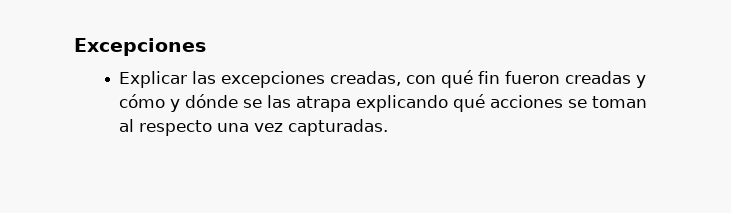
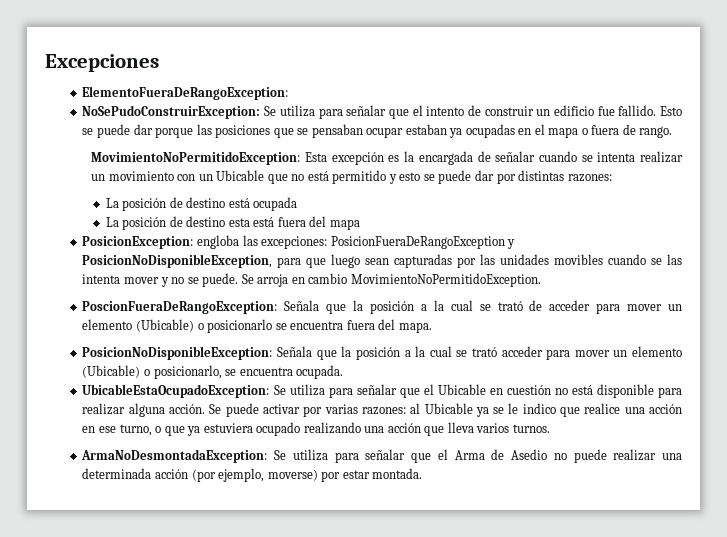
[119,70,647,88] [119,94,648,112] [119,119,389,136] Explicar las excepciones creadas, con qué fin fueron creadas y cómo y dónde se las atrapa explicando qué acciones se toman al respecto una vez capturadas. -> [82,86,289,100] [82,105,683,119] [82,124,673,138] [91,151,684,165] [91,170,612,184] [105,197,298,211] [105,216,360,230] [82,235,516,249] [82,254,683,268] [82,273,541,287] [82,300,682,314] [82,319,432,333] [82,346,683,360] [82,365,344,379] [82,384,682,398] [82,403,683,417] [82,422,550,436] [81,449,682,463] [82,468,423,482] ElementoFueraDeRangoException: // NoSePudoConstruirException: Se utiliza para señalar que el intento de construir un edificio fue fallido. Esto se puede dar porque las posiciones que se pensaban ocupar estaban ya ocupadas en el mapa o fuera de rango. // MovimientoNoPermitidoException: Esta excepción es la encargada de señalar cuando se intenta realizar un movimiento con un Ubicable que no está permitido y esto se puede dar por distintas razones: // La posición de destino está ocupada // La posición de destino esta está fuera del mapa // PosicionException: engloba las excepciones: PosicionFueraDeRangoException y PosicionNoDisponibleException, para que luego sean capturadas por las unidades movibles cuando se las intenta mover y no se puede. Se arroja en cambio MovimientoNoPermitidoException. // PoscionFueraDeRangoException: Señala que la posición a la cual se trató de acceder para mover un elemento (Ubicable) o posicionarlo se encuentra fuera del mapa. // PosicionNoDisponibleException: Señala que la posición a la cual se trató acceder para mover un elemento (Ubicable) o posicionarlo, se encuentra ocupada. // UbicableEstaOcupadoException: Se utiliza para señalar que el Ubicable en cuestión no está disponible para realizar alguna acción. Se puede activar por varias razones: al Ubicable ya se le indico que realice una acción en ese turno, o que ya estuviera ocupado realizando una acción que lleva varios turnos. // ArmaNoDesmontadaException: Se utiliza para señalar que el Arma de Asedio no puede realizar una determinada acción (por ejemplo, moverse) por estar montada.

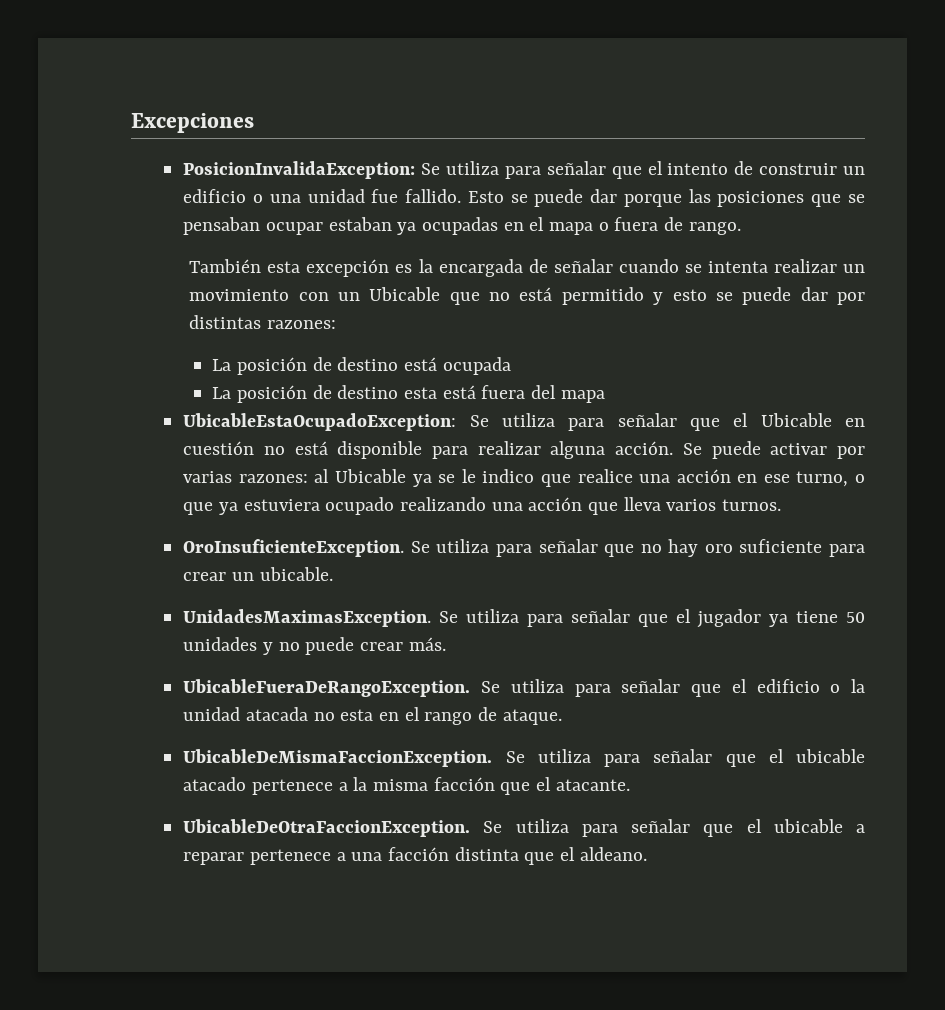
[82,86,289,100] [82,105,261,119] ElementoFueraDeRangoException: // NoSePudoConstruirException: -> [183,161,416,179] PosicionInvalidaException:
(594, 110) none -> [253,189,365,203] o una unidad
[91,151,328,165] MovimientoNoPermitidoException: Esta -> [189,259,301,273] También esta
[82,235,516,249] [82,254,683,268] [82,273,541,287] [82,300,682,314] [82,319,432,333] [82,346,683,360] [82,365,344,379] // PosicionException: engloba las excepciones: PosicionFueraDeRangoException y PosicionNoDisponibleException, para que luego sean capturadas por las unidades movibles cuando se las intenta mover y no se puede. Se arroja en cambio MovimientoNoPermitidoException. // PoscionFueraDeRangoException: Señala que la posición a la cual se trató de acceder para mover un elemento (Ubicable) o posicionarlo se encuentra fuera del mapa. // PosicionNoDisponibleException: Señala que la posición a la cual se trató acceder para mover un elemento (Ubicable) o posicionarlo, se encuentra ocupada. -> (605, 396) none
[81,449,682,463] [82,468,423,482] ArmaNoDesmontadaException: Se utiliza para señalar que el Arma de Asedio no puede realizar una determinada acción (por ejemplo, moverse) por estar montada. -> [183,539,865,557] [183,567,333,581] [183,609,866,628] [183,637,446,655] [183,679,866,697] [183,707,562,725] [183,749,865,767] [183,777,630,795] [183,819,865,837] [183,847,647,865] OroInsuficienteException. Se utiliza para señalar que no hay oro suficiente para crear un ubicable. // UnidadesMaximasException. Se utiliza para señalar que el jugador ya tiene 50 unidades y no puede crear más. // UbicableFueraDeRangoException. Se utiliza para señalar que el edificio o la unidad atacada no esta en el rango de ataque. // UbicableDeMismaFaccionException. Se utiliza para señalar que el ubicable atacado pertenece a la misma facción que el atacante. // UbicableDeOtraFaccionException. Se utiliza para señalar que el ubicable a reparar pertenece a una facción distinta que el aldeano.

